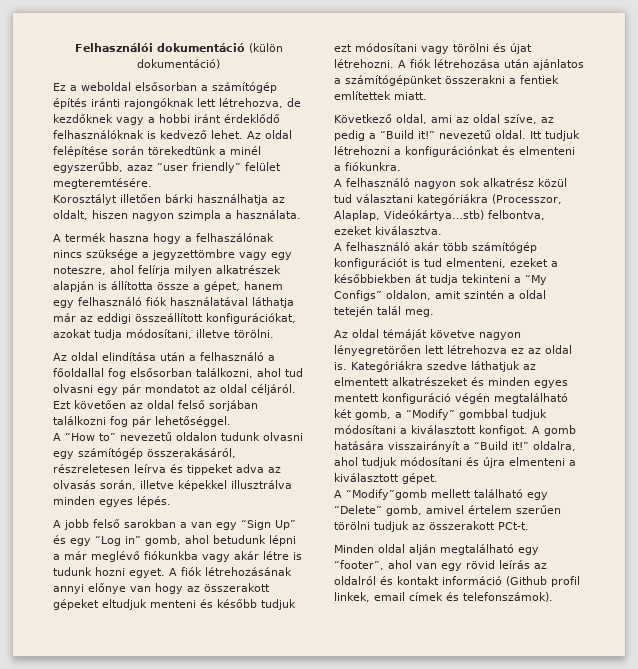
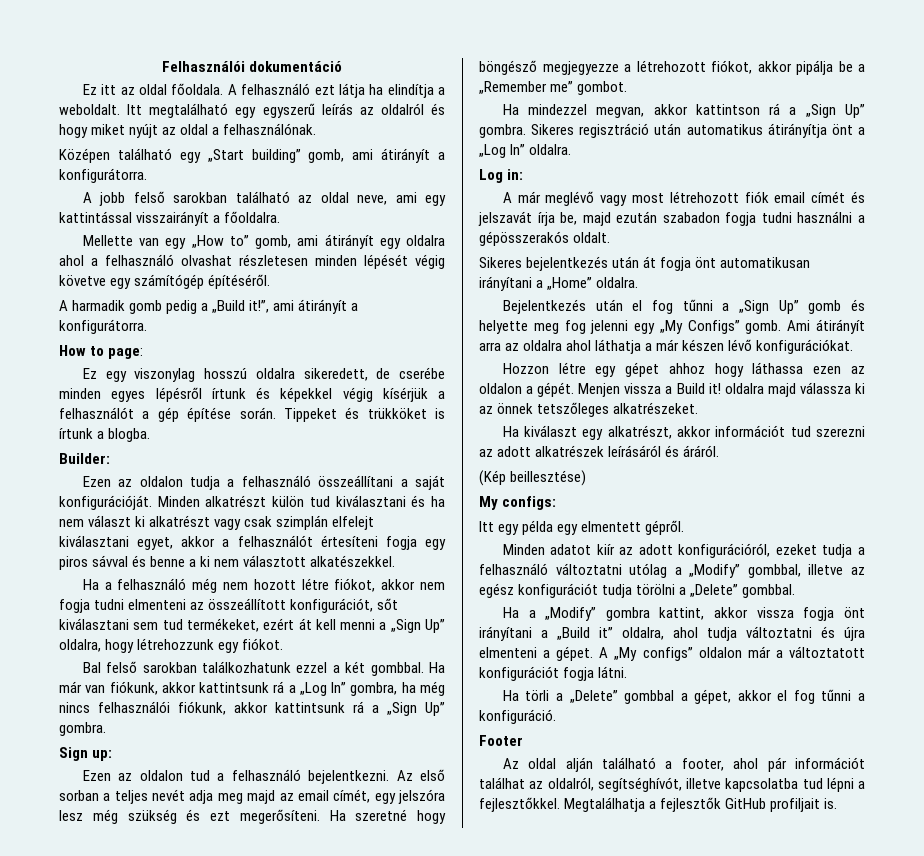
[248,43,283,53] [137,59,220,69] [53,82,277,93] [53,98,301,109] [53,114,280,125] [53,130,292,139] [53,146,261,157] [53,162,281,173] [53,178,152,189] [53,194,285,205] [53,210,301,221] [53,233,274,244] [53,249,292,260] [53,265,281,276] [53,281,283,292] [53,297,294,308] [53,313,296,324] [53,329,274,340] [53,352,275,361] [53,368,303,379] [53,384,296,395] [53,400,258,411] [53,416,231,427] [53,432,303,441] [53,448,236,459] [53,464,281,475] [53,480,292,491] [53,496,171,507] [53,519,296,530] [53,535,296,546] [53,551,302,562] [53,567,292,578] [53,583,270,594] [53,599,296,610] [334,43,532,54] [334,59,584,70] [334,75,559,86] [334,91,427,100] [334,114,554,124] [334,130,580,141] [334,146,575,157] [334,162,401,171] [334,178,567,189] [334,194,562,205] [334,210,545,221] [334,226,442,235] [334,242,537,253] [334,258,558,269] [334,274,547,285] [334,290,546,301] [334,306,434,317] [334,329,521,340] [334,345,572,356] [334,361,536,372] [334,377,568,388] [334,393,568,404] [334,409,547,420] [334,425,576,436] [334,441,576,452] [334,457,462,468] (külön dokumentáció) // Ez a weboldal elsősorban a számítógép építés iránti rajongóknak lett létrehozva, de kezdőknek vagy a hobbi iránt érdeklődő felhasználóknak is kedvező lehet. Az oldal felépítése során törekedtünk a minél egyszerűbb, azaz “user friendly” felület megteremtésére. // Korosztályt illetően bárki használhatja az oldalt, hiszen nagyon szimpla a használata. // A termék haszna hogy a felhaszálónak nincs szüksége a jegyzettömbre vagy egy noteszre, ahol felírja milyen alkatrészek alapján is állította össze a gépet, hanem egy felhasználó fiók használatával láthatja már az eddigi összeállított konfigurációkat, azokat tudja módosítani, illetve törölni. // Az oldal elindítása után a felhasználó a főoldallal fog elsősorban találkozni, ahol tud olvasni egy pár mondatot az oldal céljáról. Ezt követően az oldal felső sorjában találkozni fog pár lehetőséggel. // A “How to” nevezetű oldalon tudunk olvasni egy számítógép összerakásáról, részreletesen leírva és tippeket adva az olvasás során, illetve képekkel illusztrálva minden egyes lépés. // A jobb felső sarokban a van egy “Sign Up” és egy “Log in” gomb, ahol betudunk lépni a már meglévő fiókunkba vagy akár létre is tudunk hozni egyet. A fiók létrehozásának annyi előnye van hogy az összerakott gépeket eltudjuk menteni és később tudjuk ezt módosítani vagy törölni és újat létrehozni. A fiók létrehozása után ajánlatos a számítógépünket összerakni a fentiek említettek miatt. // Következő oldal, ami az oldal szíve, az pedig a “Build it!” nevezetű oldal. Itt tudjuk létrehozni a konfigurációnkat és elmenteni a fiókunkra. // A felhasználó nagyon sok alkatrész közül tud választani kategóriákra (Processzor, Alaplap, Videókártya…stb) felbontva, ezeket kiválasztva. // A felhasználó akár több számítógép konfigurációt is tud elmenteni, ezeket a későbbiekben át tudja tekinteni a “My Configs” oldalon, amit szintén a oldal tetején talál meg. // Az oldal témáját követve nagyon lényegretörően lett létrehozva ez az oldal is. Kategóriákra szedve láthatjuk az elmentett alkatrészeket és minden egyes mentett konfiguráció végén megtalálható két gomb, a “Modify” gombbal tudjuk módosítani a kiválasztott konfigot. A gomb hatására visszairányít a “Build it!” oldalra, ahol tudjuk módosítani -> [82,83,445,98] [59,103,445,118] [59,123,317,138] [59,148,445,163] [59,168,147,183] [82,191,447,206] [59,211,281,226] [82,234,445,249] [59,254,445,269] [59,274,271,289] [59,299,359,314] [59,319,147,334] [59,345,144,359] [82,367,446,382] [59,387,445,402] [59,407,445,422] [59,428,151,442] [59,453,110,464] [82,475,445,490] [59,495,446,510] [59,515,375,530] [59,535,447,550] [59,555,396,570] [82,578,445,593] [59,598,399,613] [59,618,446,633] [59,638,284,653] [82,661,445,676] [59,681,445,696] [59,701,445,716] [59,722,106,736] [59,747,113,761] [82,769,445,784] [59,789,446,804] [59,809,446,824] [479,60,865,75] [479,81,628,95] [502,103,865,118] [479,123,865,138] [479,144,572,158] [479,169,524,183] [502,191,865,206] [478,211,865,226] [479,231,611,246] [479,256,811,271] [479,276,639,291] [502,299,866,314] [479,319,865,334] [479,339,854,354] [502,362,865,377] [479,382,866,397] [479,402,699,417] [502,425,865,440] [479,445,720,457] [479,470,587,486] [479,496,557,510] [479,520,685,535] [502,543,865,558] [479,563,865,578] [479,583,796,598] [502,607,865,621] [479,626,812,641] // Ez itt az oldal főoldala. A felhasználó ezt látja ha elindítja a weboldalt. Itt megtalálható egy egyszerű leírás az oldalról és hogy miket nyújt az oldal a felhasználónak. // Középen található egy „Start building” gomb, ami átirányít a konfigurátorra. // A jobb felső sarokban található az oldal neve, ami egy kattintással visszairányít a főoldalra. // Mellette van egy „How to” gomb, ami átirányít egy oldalra ahol a felhasználó olvashat részletesen minden lépését végig követve egy számítógép építéséről. // A harmadik gomb pedig a „Build it!”, ami átirányít a konfigurátorra. // How to page: // Ez egy viszonylag hosszú oldalra sikeredett, de cserébe minden egyes lépésről írtunk és képekkel végig kísérjük a felhasználót a gép építése során. Tippeket és trükköket is írtunk a blogba. // Builder: // Ezen az oldalon tudja a felhasználó összeállítani a saját konfigurációját. Minden alkatrészt külön tud kiválasztani és ha nem választ ki alkatrészt vagy csak szimplán elfelejt kiválasztani egyet, akkor a felhasználót értesíteni fogja egy piros sávval és benne a ki nem választott alkatészekkel. // Ha a felhasználó még nem hozott létre fiókot, akkor nem fogja tudni elmenteni az összeállított konfigurációt, sőt kiválasztani sem tud termékeket, ezért át kell menni a „Sign Up” oldalra, hogy létrehozzunk egy fiókot. // Bal felső sarokban találkozhatunk ezzel a két gombbal. Ha már van fiókunk, akkor kattintsunk rá a „Log In” gombra, ha még nincs felhasználói fiókunk, akkor kattintsunk rá a „Sign Up” gombra. // Sign up: // Ezen az oldalon tud a felhasználó bejelentkezni. Az első sorban a teljes nevét adja meg majd az email címét, egy jelszóra lesz még szükség és ezt megerősíteni. Ha szeretné hogy böngésző megjegyezze a létrehozott fiókot, akkor pipálja be a „Remember me” gombot. // Ha mindezzel megvan, akkor kattintson rá a „Sign Up” gombra. Sikeres regisztráció után automatikus átirányítja önt a „Log In” oldalra. // Log in: // A már meglévő vagy most létrehozott fiók email címét és jelszavát írja be, majd ezután szabadon fogja tudni használni a gépösszerakós oldalt. // Sikeres bejelentkezés után át fogja önt automatikusan irányítani a „Home” oldalra. // Bejelentkezés után el fog tűnni a „Sign Up” gomb és helyette meg fog jelenni egy „My Configs” gomb. Ami átirányít arra az oldalra ahol láthatja a már készen lévő konfigurációkat. // Hozzon létre egy gépet ahhoz hogy láthassa ezen az oldalon a gépét. Menjen vissza a Build it! oldalra majd válassza ki az önnek tetszőleges alkatrészeket. // Ha kiválaszt egy alkatrészt, akkor információt tud szerezni az adott alkatrészek leírásáról és áráról. // (Kép beillesztése) // My configs: // Itt egy példa egy elmentett gépről. // Minden adatot kiír az adott konfigurációról, ezeket tudja a felhasználó változtatni utólag a „Modify” gombbal, illetve az egész konfigurációt tudja törölni a „Delete” gombbal. // Ha a „Modify” gombra kattint, akkor vissza fogja önt irányítani a „Build it” oldalra, ahol tudja változtatni
[334,473,399,482] kiválasztott -> (551, 654) none
[334,489,548,500] [334,505,561,516] [334,521,529,532] [334,544,539,555] [334,560,547,571] [334,576,580,587] [334,592,553,602] // A “Modify”gomb mellett található egy “Delete” gomb, amivel értelem szerűen törölni tudjuk az összerakott PCt-t. // Minden oldal alján megtalálható egy “footer”, ahol van egy rövid leírás az oldalról és kontakt információ (Github profil linkek, email címek és telefonszámok). -> [599,646,865,661] [479,666,628,681] [502,689,865,704] [479,709,556,724] [479,735,523,746] [502,757,865,772] [479,777,865,792] [479,797,838,812] A „My configs” oldalon már a változtatott konfigurációt fogja látni. // Ha törli a „Delete” gombbal a gépet, akkor el fog tűnni a konfiguráció. // Footer // Az oldal alján található a footer, ahol pár információt találhat az oldalról, segítséghívót, illetve kapcsolatba tud lépni a fejlesztőkkel. Megtalálhatja a fejlesztők GitHub profiljait is.

